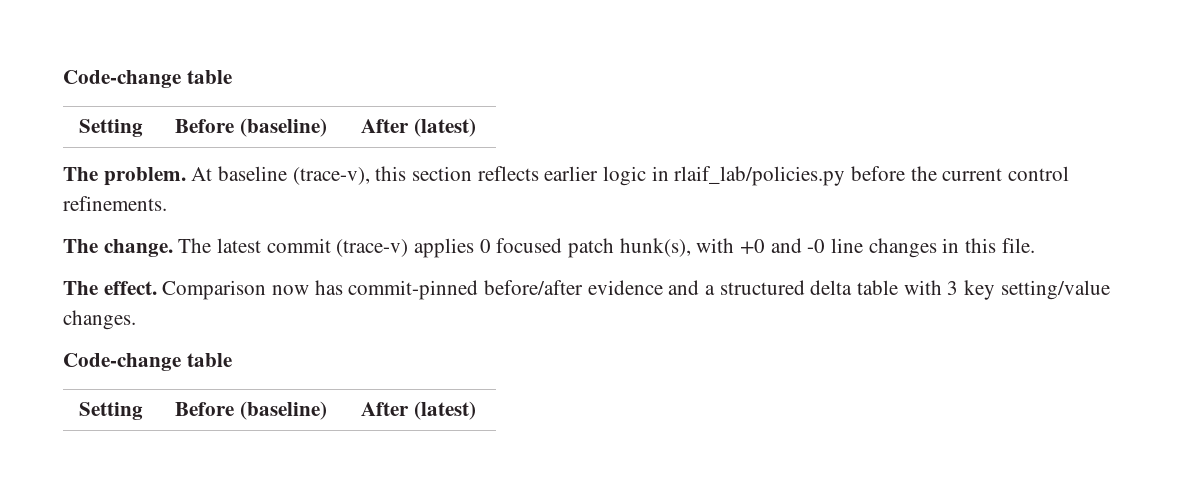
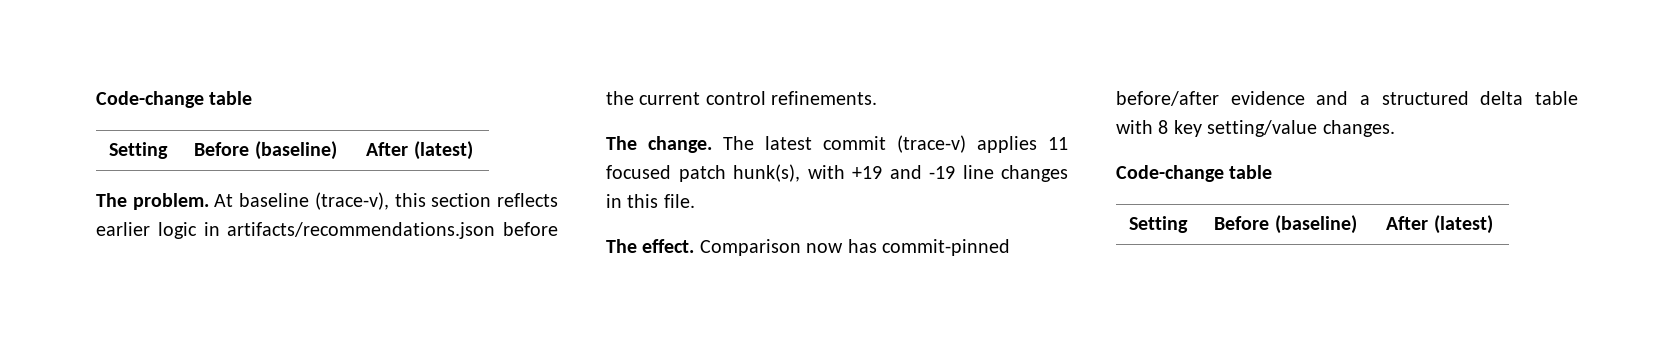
[674,166,846,186] rlaif_lab/policies.py -> [227,222,496,239] artifacts/recommendations.json
[479,239,491,253] 0 -> [1048,137,1068,150] 11
[740,238,826,254] +0 and -0 -> [852,165,955,179] +19 and -19
[947,281,959,295] 3 -> [1158,120,1169,134] 8

